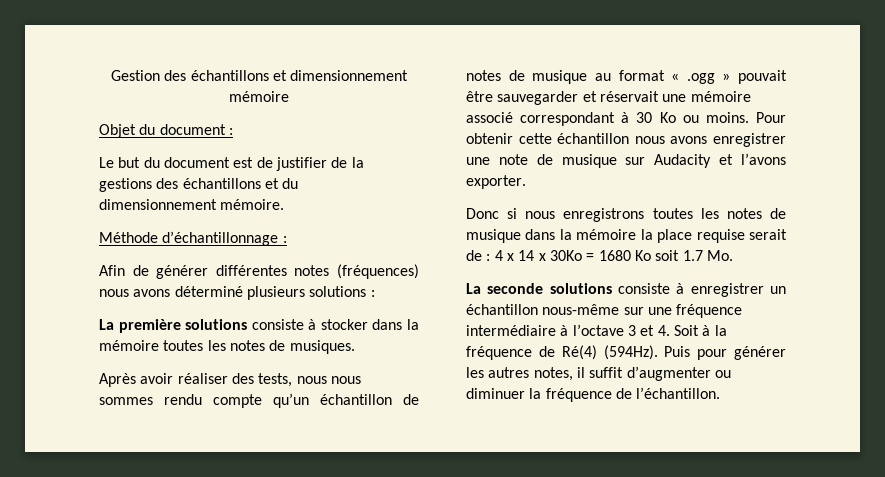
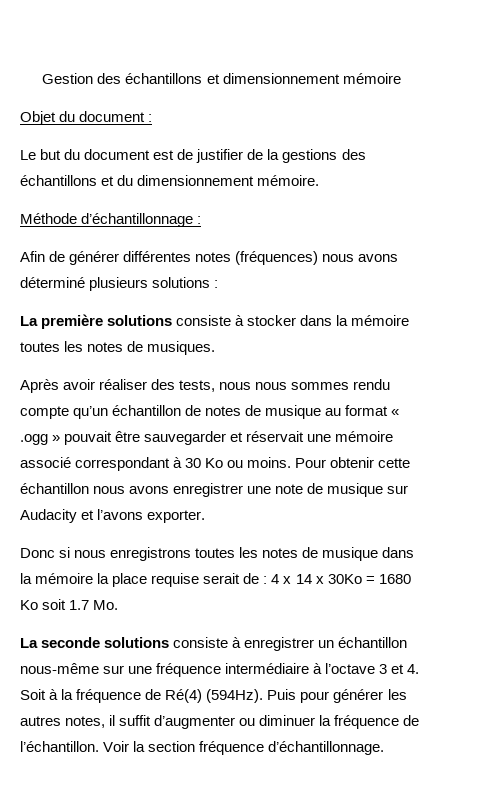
(721, 393) none -> [103,741,385,755] Voir la section fréquence d’échantillonnage.

